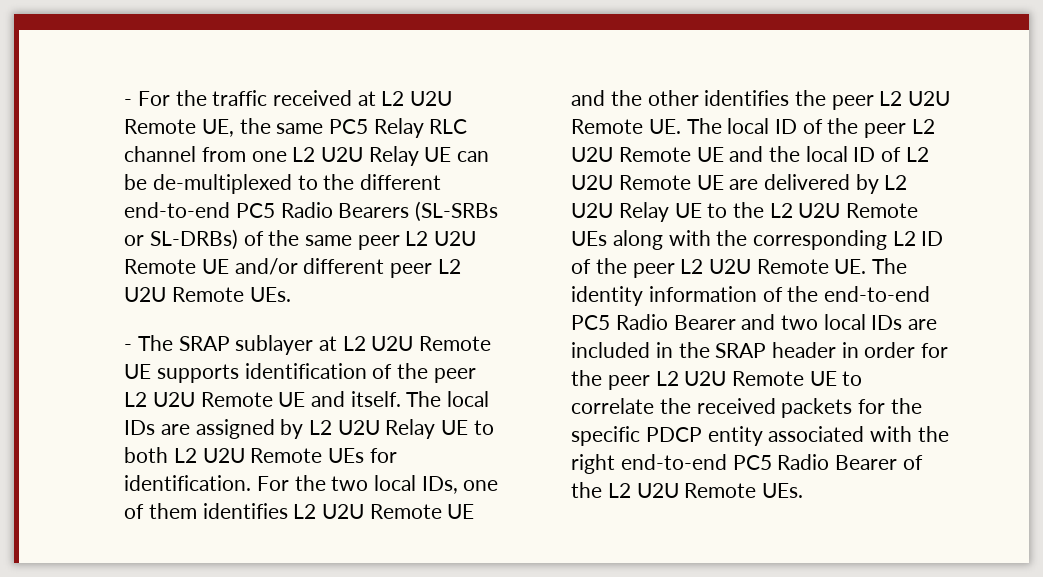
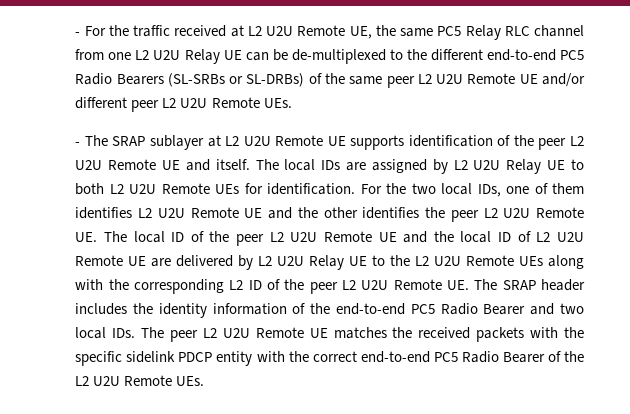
(907, 266) none -> [502,279,586,291] [75,303,154,315] SRAP header includes the
[871,315,937,330] [571,342,948,358] [571,370,863,390] [571,398,655,414] IDs are included in the SRAP header in order for the peer L2 U2U Remote UE to correlate -> [112,327,387,342] IDs. The peer L2 U2U Remote UE matches
[857,399,885,414] for -> [530,327,559,338] with
(641, 436) none -> [126,351,176,363] sidelink
[768,426,949,442] [571,454,616,474] associated with the right -> [256,351,357,362] with the correct

